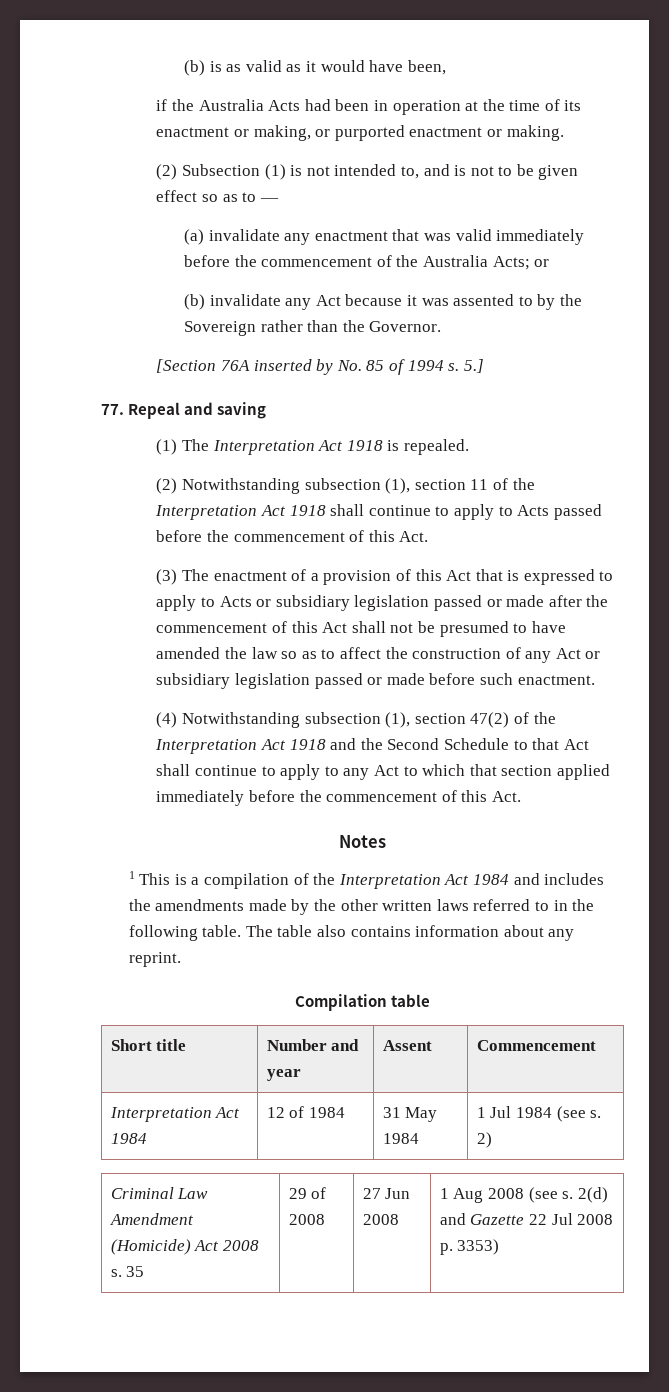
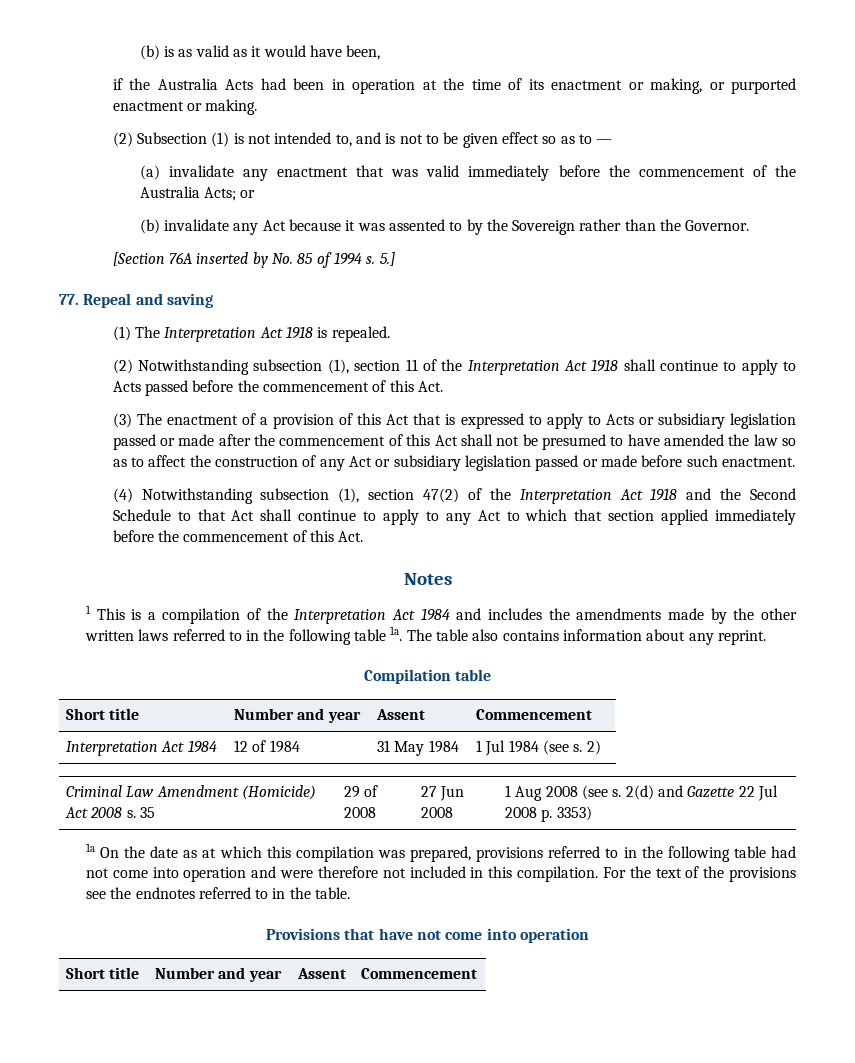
[202,925,242,937] table. -> [354,626,403,641] table 1a.
(500, 1247) none -> [85,843,796,862] [85,866,796,882] [85,887,351,899] [266,928,589,943] [65,967,140,979] [154,967,282,982] [296,968,346,979] [360,968,477,979] // 1a On the date as at which this compilation was prepared, provisions referred to in the following table had not come into operation and were therefore not included in this compilation. For the text of the provisions see the endnotes referred to in the table. // Provisions that have not come into operation // Short title | Number and year | Assent | Commencement

